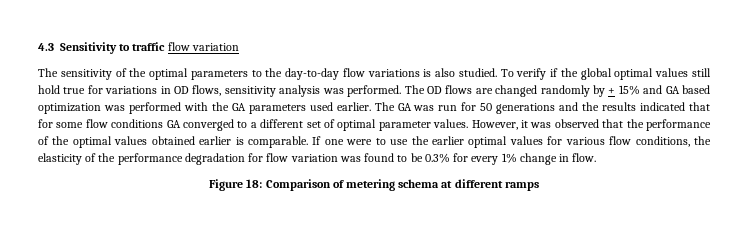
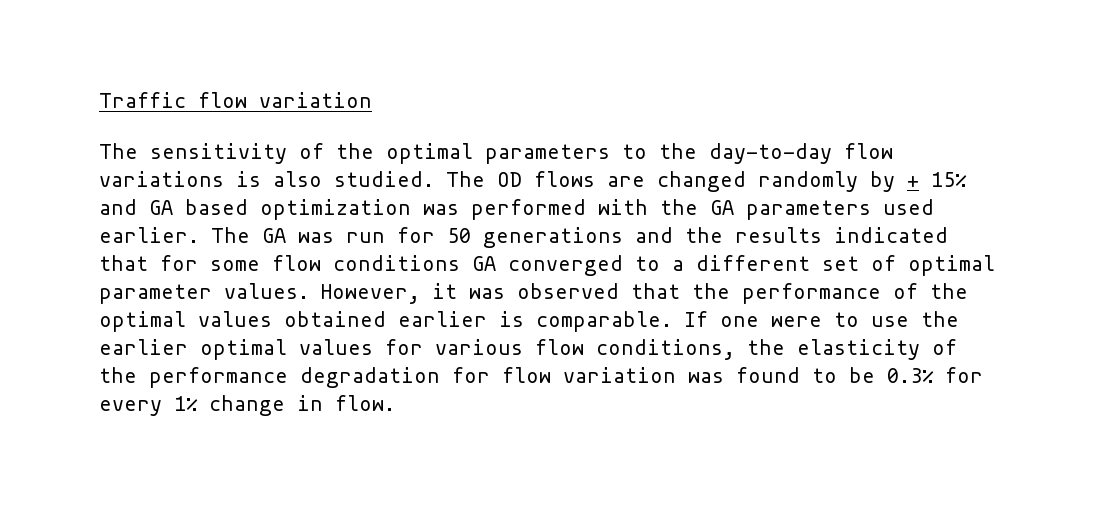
[38,42,166,54] 4.3 Sensitivity to traffic -> [99,92,186,108] Traffic
[500,68,711,80] [38,85,402,97] To verify if the global optimal values still hold true for variations in OD flows, sensitivity analysis was performed. -> (434, 179) none
[209,179,539,191] // Figure 18: Comparison of metering schema at different ramps -> (395, 403) none

